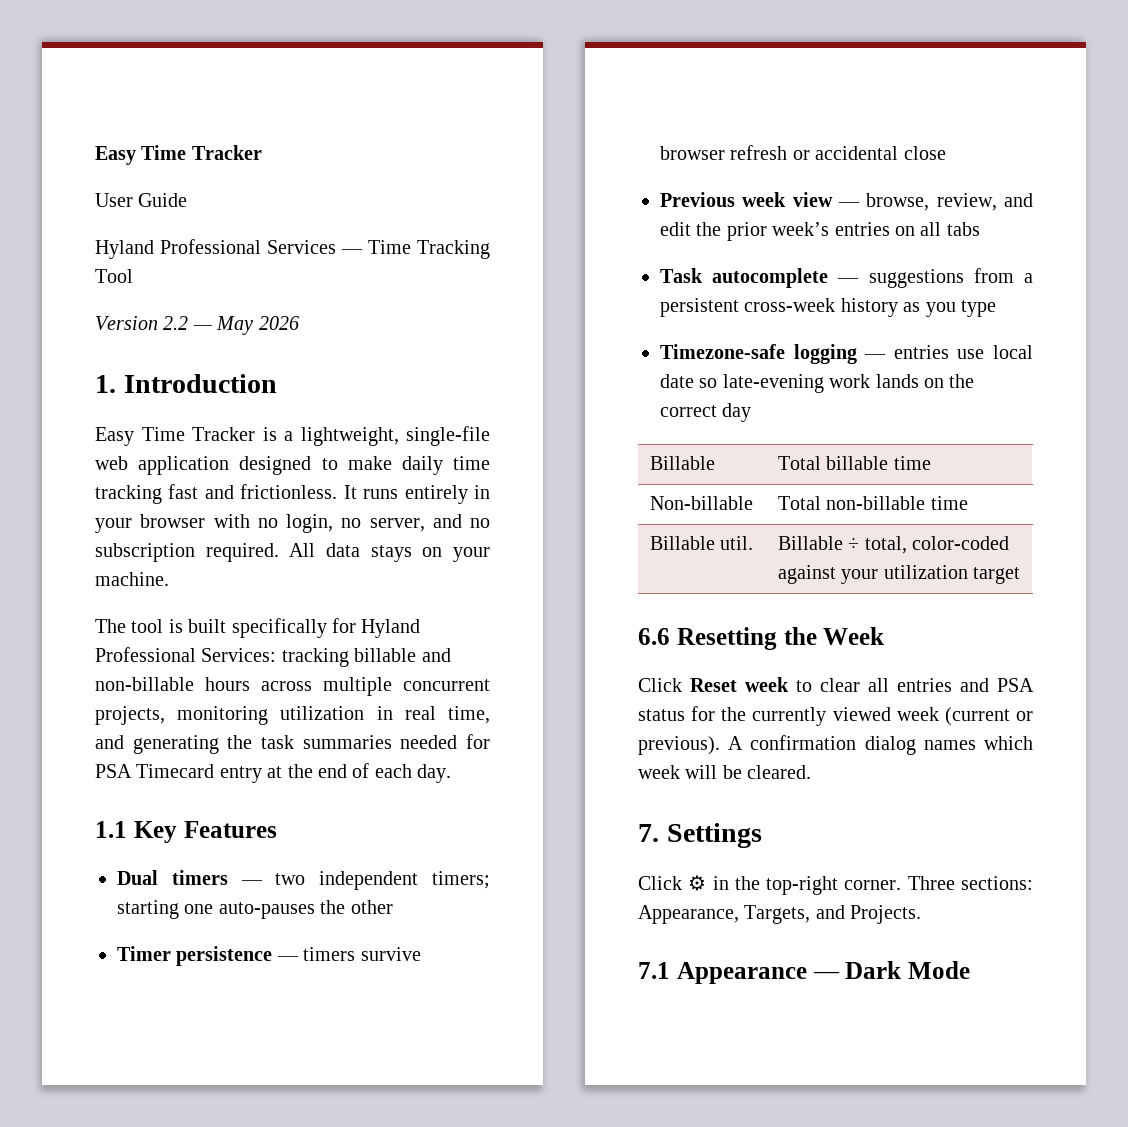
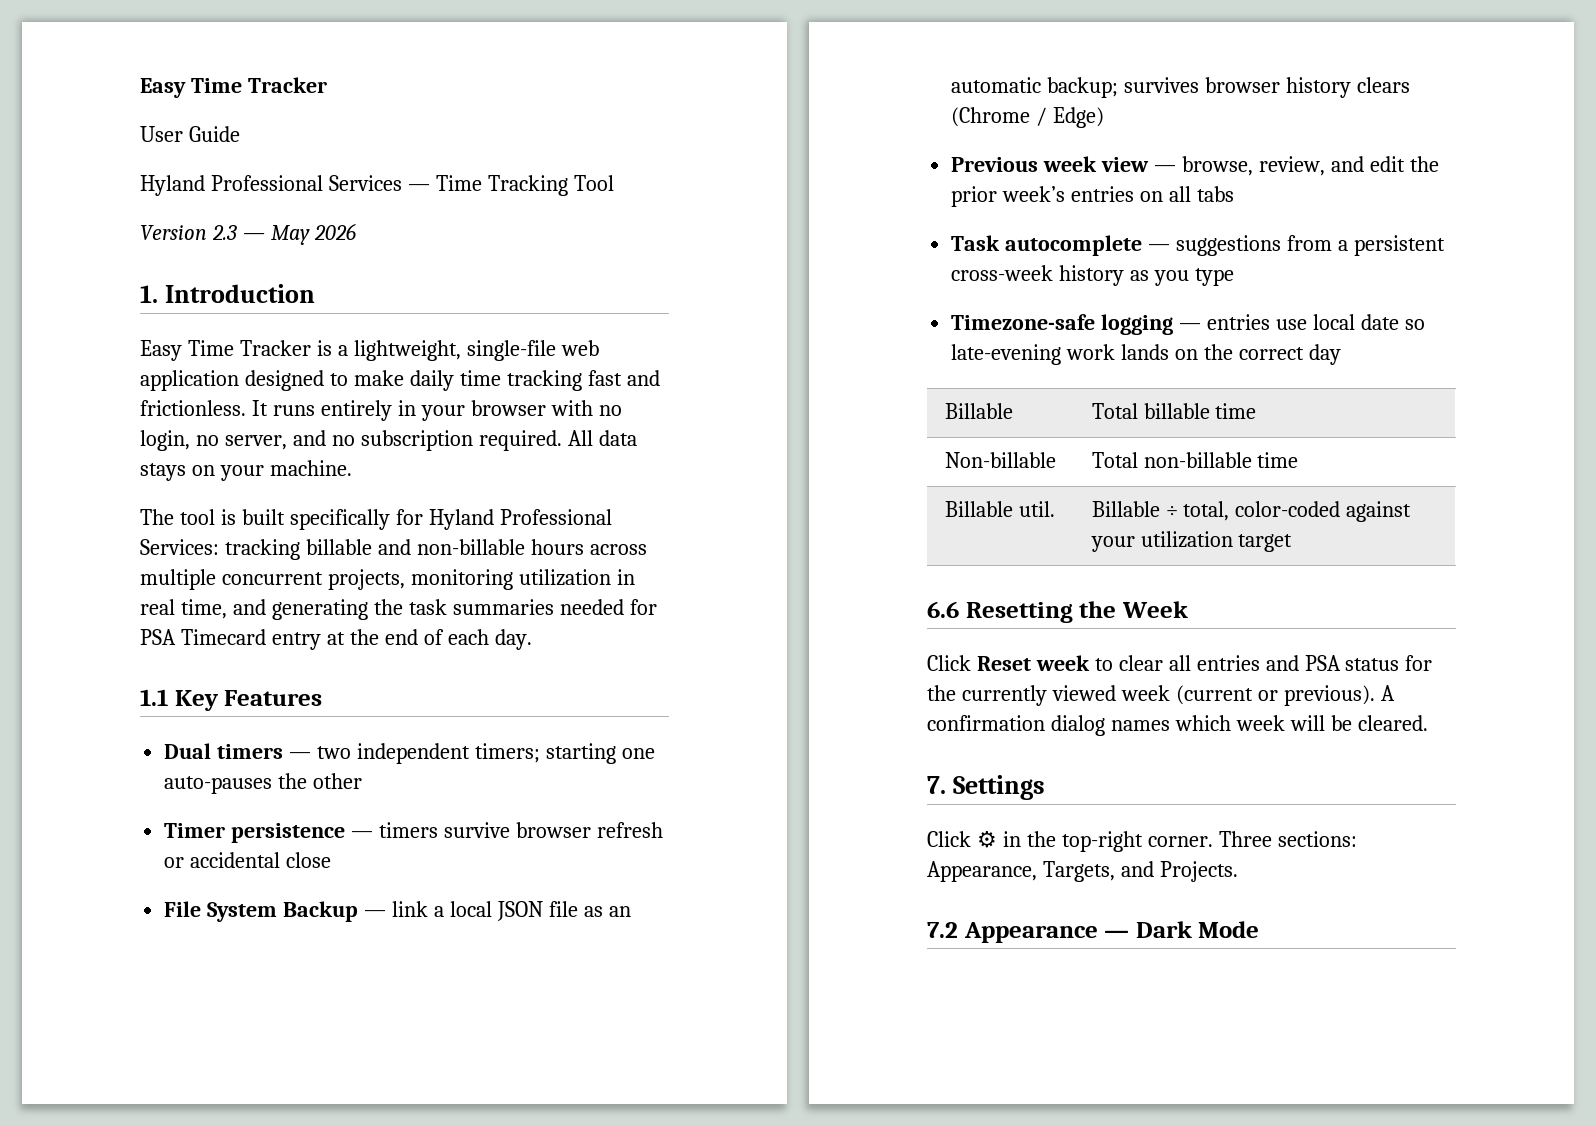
[163,316,189,330] 2.2 -> [211,225,237,240] 2.3
(946, 153) none -> [164,901,631,922] [951,77,1410,98] [951,107,1105,128] // File System Backup — link a local JSON file as an automatic backup; survives browser history clears (Chrome / Edge)
[638,962,670,979] 7.1 -> [927,922,958,938] 7.2

